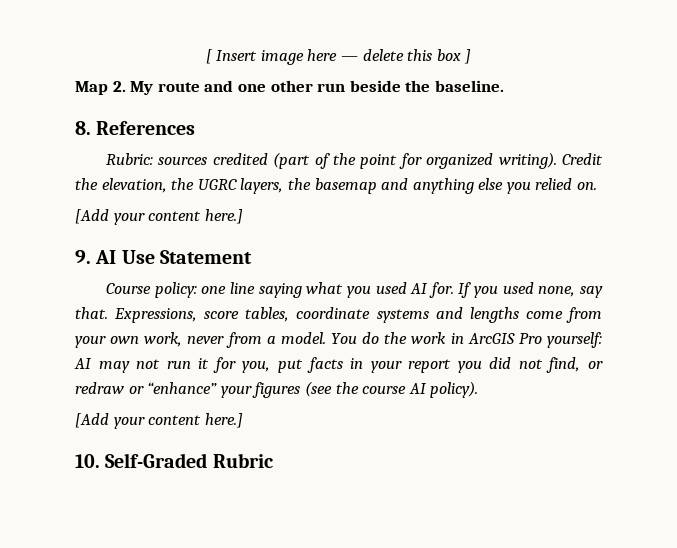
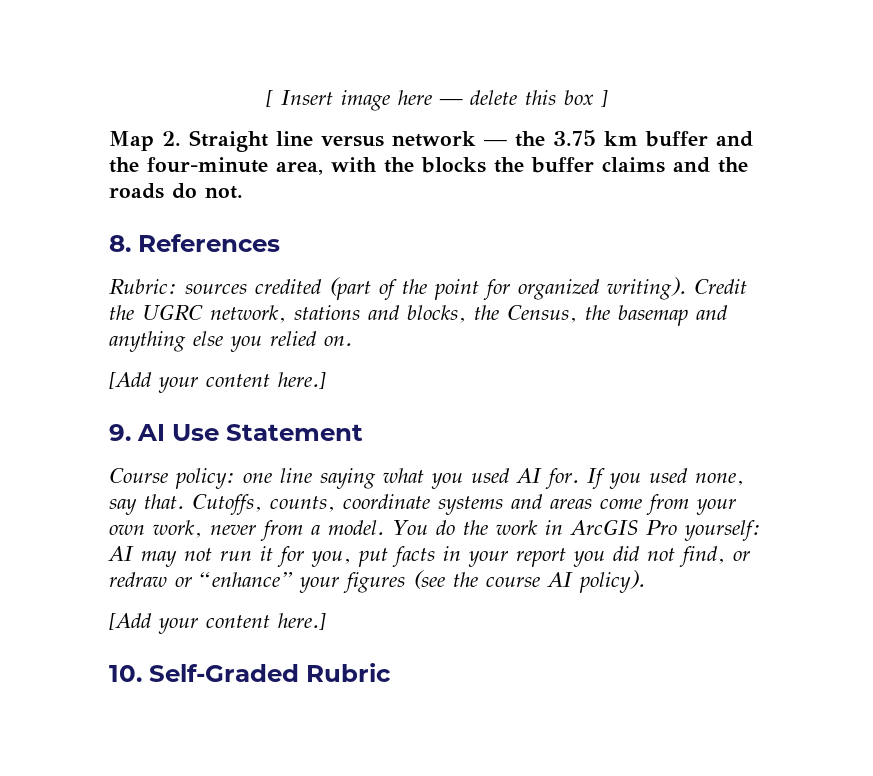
[130,80,504,95] My route and one other run beside the baseline. -> [189,130,753,152] [109,157,748,175] [109,183,243,199] Straight line versus network — the 3.75 km buffer and the four-minute area, with the blocks the buffer claims and the roads do not.
[101,178,284,194] elevation, the UGRC layers, -> [142,304,577,323] UGRC network, stations and blocks, the Census,
[114,307,290,323] Expressions, score tables, -> [192,494,335,515] Cutoffs, counts,
[469,307,519,323] lengths -> [550,498,592,509] areas

